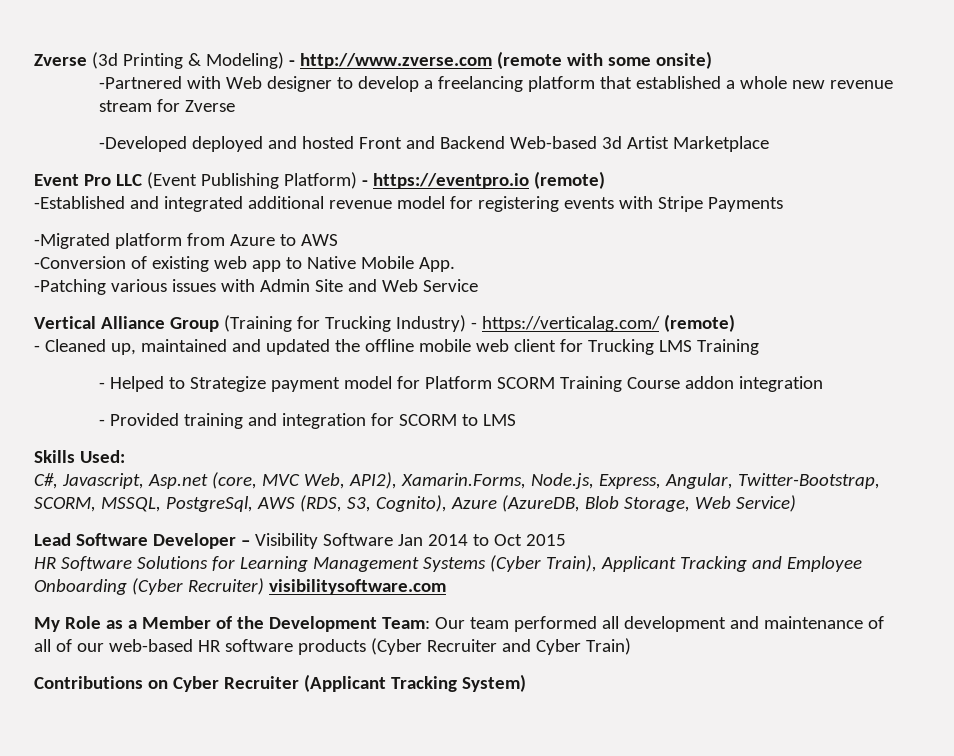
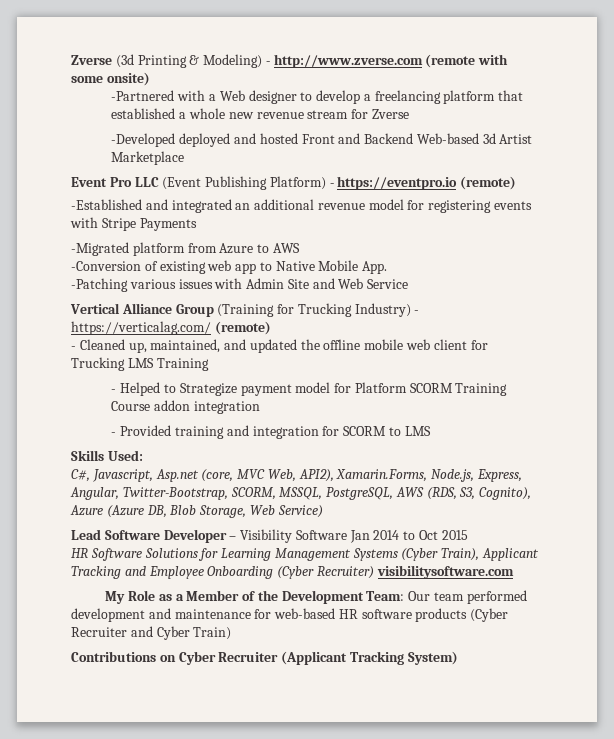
(221, 82) none -> [208,94,216,101] a
(243, 204) none -> [235,203,251,210] an
[140,339,227,352] maintained -> [150,339,221,353] maintained,
[165,496,253,512] PostgreSql, -> [326,487,394,500] PostgreSQL,
[501,495,580,512] (AzureDB, -> [106,505,167,518] (Azure DB,
[601,616,619,629] all -> (527, 597) none
[867,616,884,629] [34,639,104,652] of all of our -> [254,609,272,619] for

